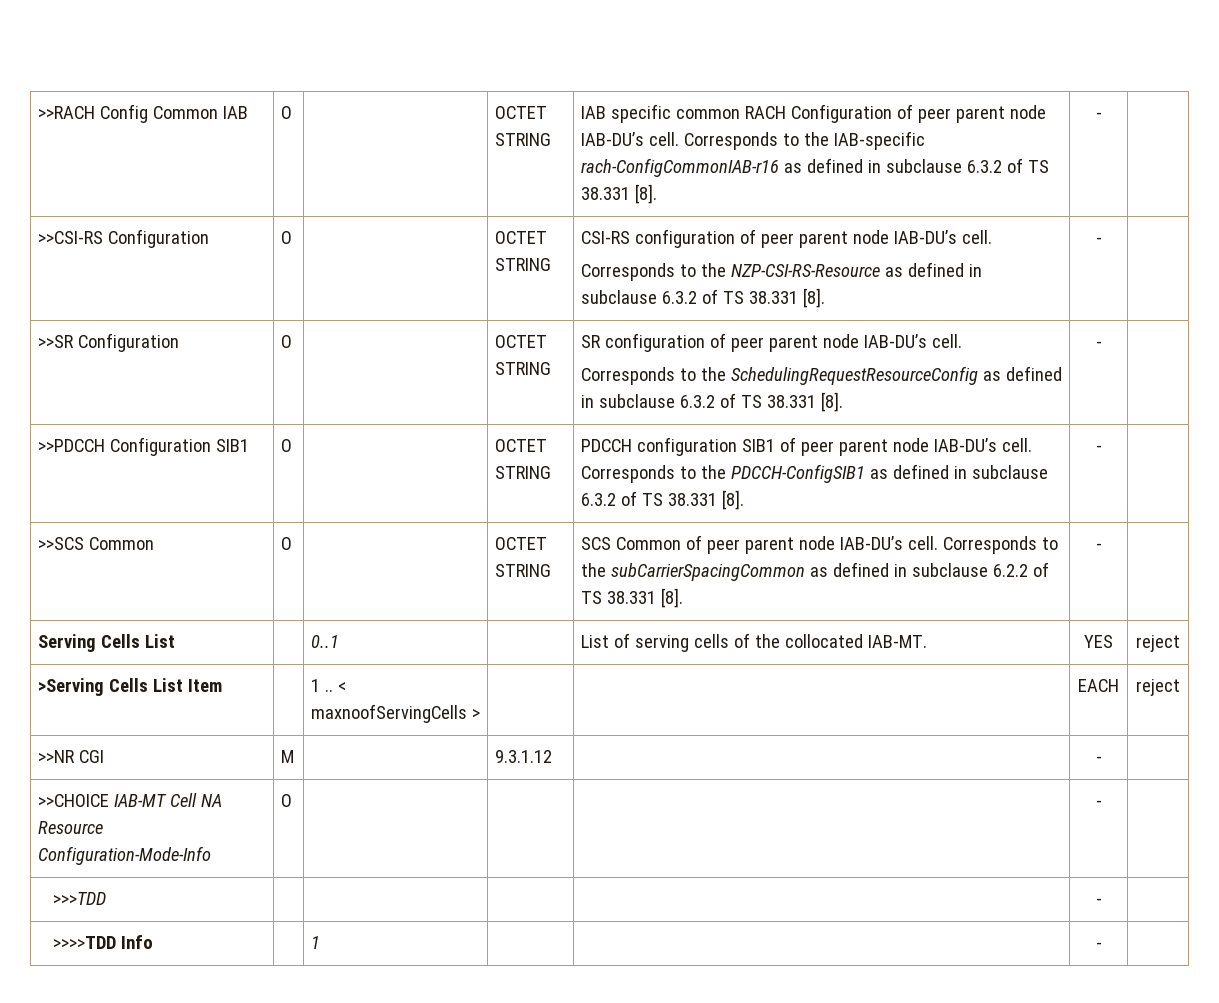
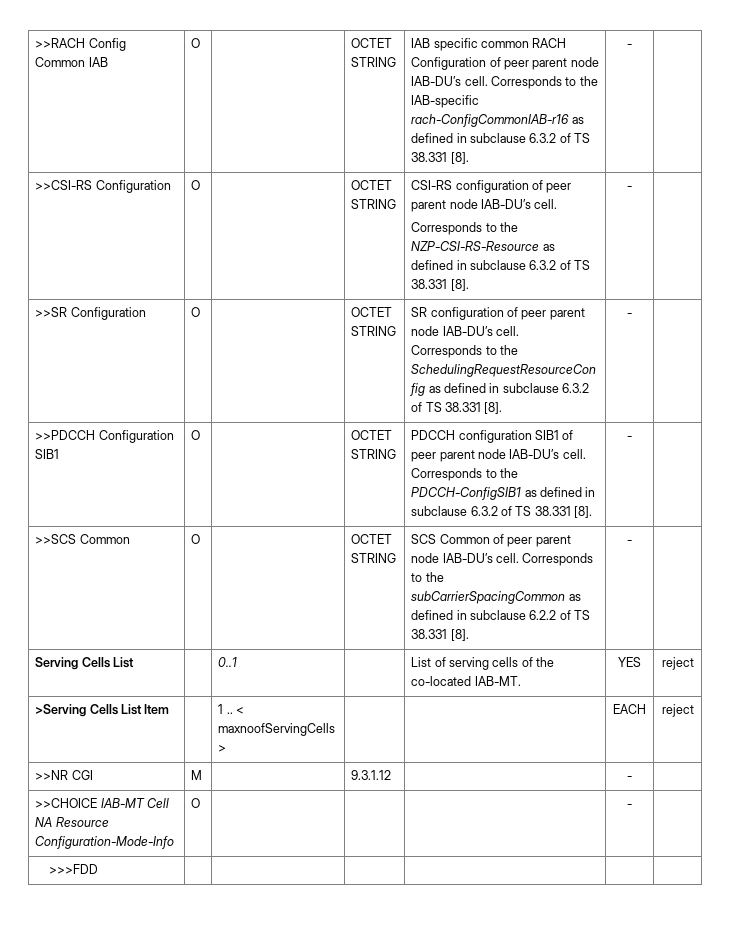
[784,634,863,648] collocated -> [411,676,472,686] co-located
[52,892,106,905] [1095,898,1102,905] [52,935,153,949] [310,936,320,949] [1095,942,1102,949] >>>TDD | | | | | - | // >>>>TDD Info | | 1 | | | - -> [48,864,98,874] >>>FDD | | | | |

